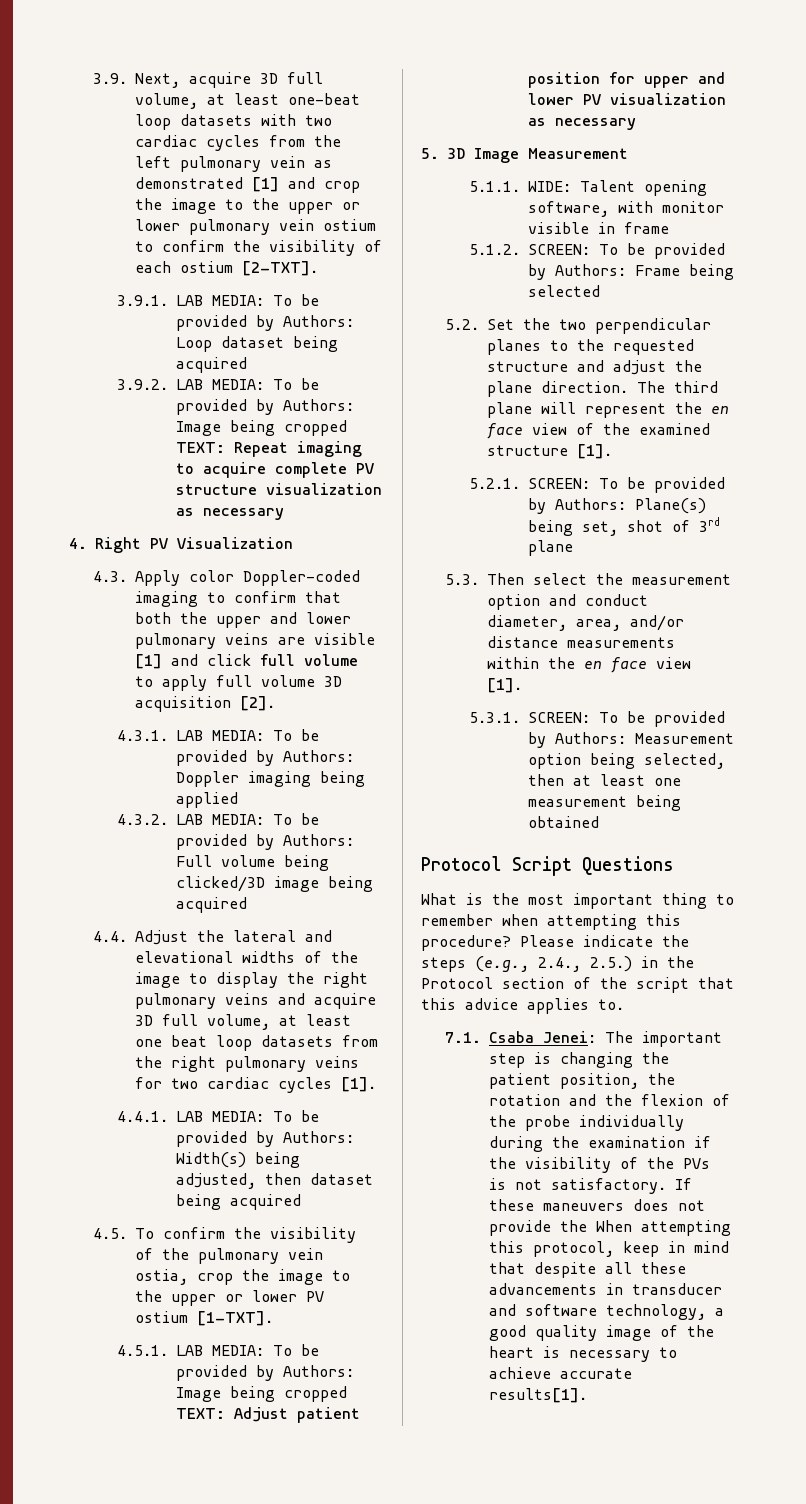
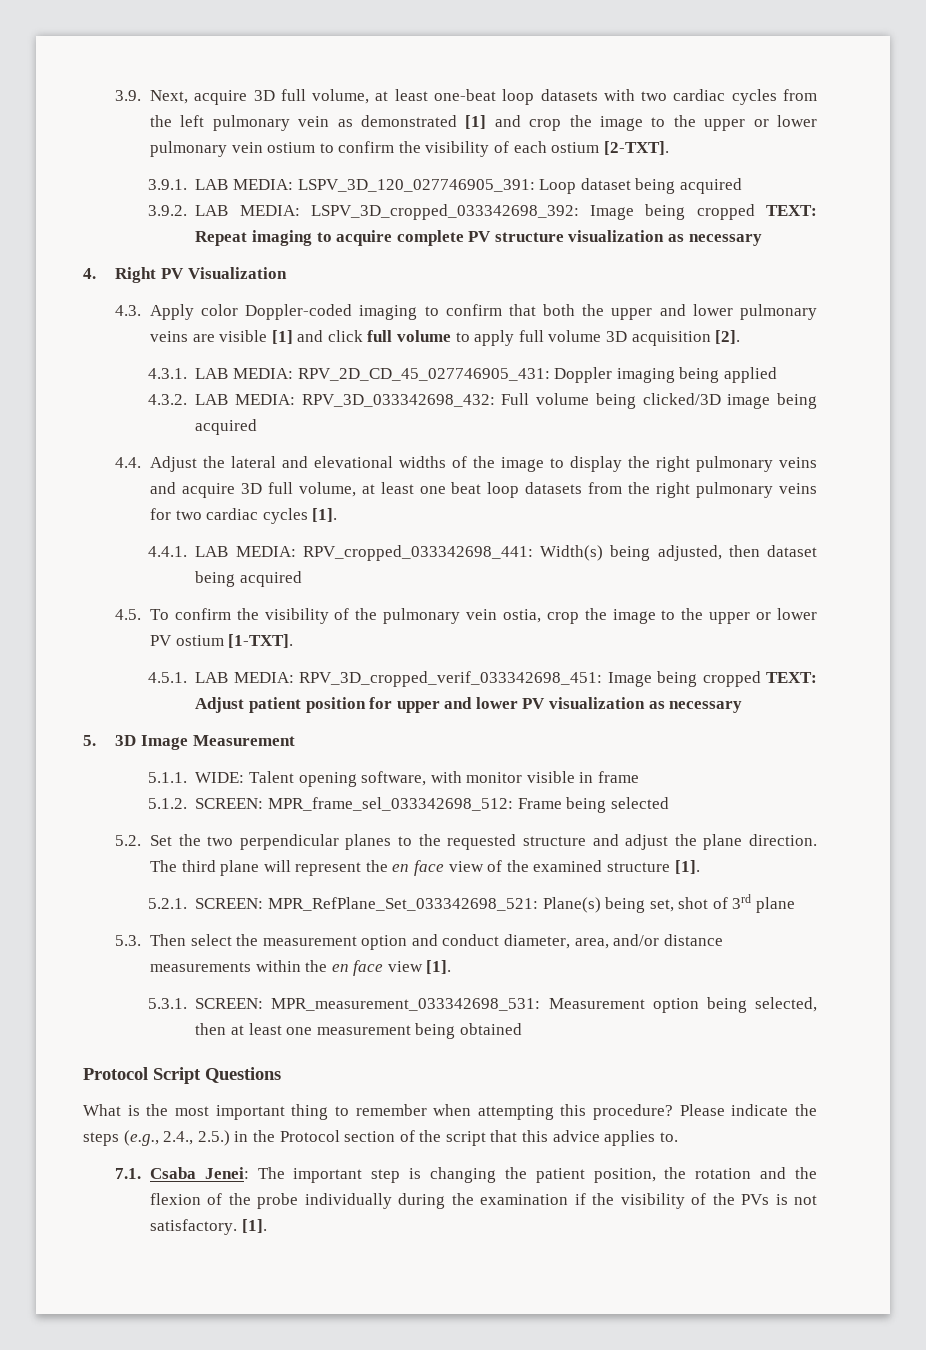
[273,294,320,306] [176,315,355,331] To be provided by Authors: -> [297,179,535,192] LSPV_3D_120_027746905_391:
[273,378,320,390] [176,399,355,415] To be provided by Authors: -> [310,204,579,220] LSPV_3D_cropped_033342698_392:
[273,729,320,741] [176,750,355,766] To be provided by Authors: -> [297,368,550,381] RPV_2D_CD_45_027746905_431:
[273,813,320,825] [176,834,355,850] To be provided by Authors: -> [301,394,495,407] RPV_3D_033342698_432:
[273,1110,320,1122] [176,1131,355,1147] To be provided by Authors: -> [302,545,533,561] RPV_cropped_033342698_441:
[273,1344,320,1356] [176,1365,355,1381] To be provided by Authors: -> [299,671,603,687] RPV_3D_cropped_verif_033342698_451:
[599,243,726,259] [528,264,627,280] To be provided by Authors: -> [267,797,513,811] MPR_frame_sel_033342698_512:
[599,477,726,493] [528,498,627,514] To be provided by Authors: -> [267,897,538,911] MPR_RefPlane_Set_033342698_521:
[599,711,726,727] [528,732,627,748] To be provided by Authors: -> [271,998,541,1011] MPR_measurement_033342698_531:
[675,1178,693,1190] [489,1199,706,1211] [489,1220,732,1236] [489,1241,730,1257] [489,1262,687,1278] [489,1283,723,1295] [489,1304,725,1320] [489,1325,715,1341] [489,1346,678,1362] [489,1367,633,1379] [489,1388,588,1403] If these maneuvers does not provide the When attempting this protocol, keep in mind that despite all these advancements in transducer and software technology, a good quality image of the heart is necessary to achieve accurate results[1]. -> [241,1219,267,1233] [1].

